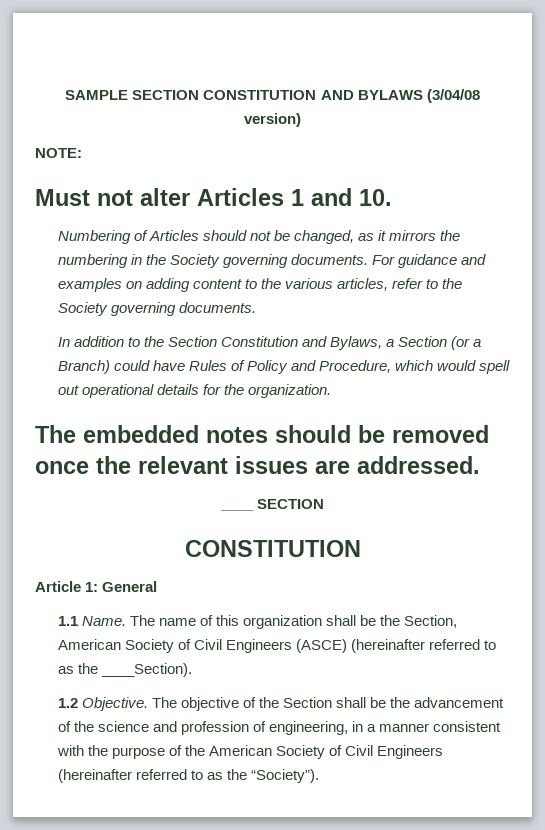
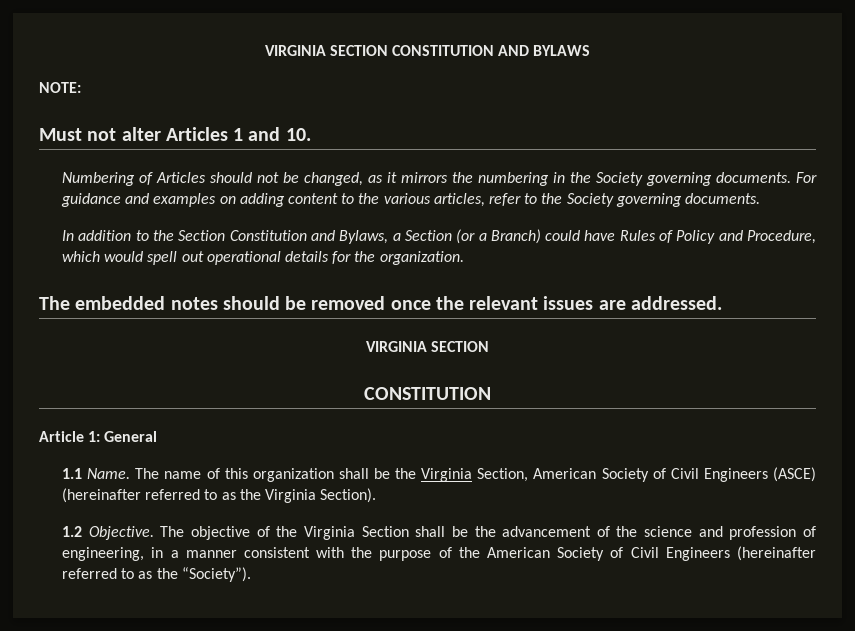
[65,90,129,100] SAMPLE -> [264,45,326,56] VIRGINIA
[426,89,480,103] [244,113,301,127] (3/04/08 version) -> (591, 50) none
[219,509,254,511] ____ -> [365,341,427,352] VIRGINIA
(401, 620) none -> [421,468,473,482] Virginia
[100,663,192,677] ____Section). -> [265,488,377,503] Virginia Section).
(280, 702) none -> [303,526,355,540] Virginia

